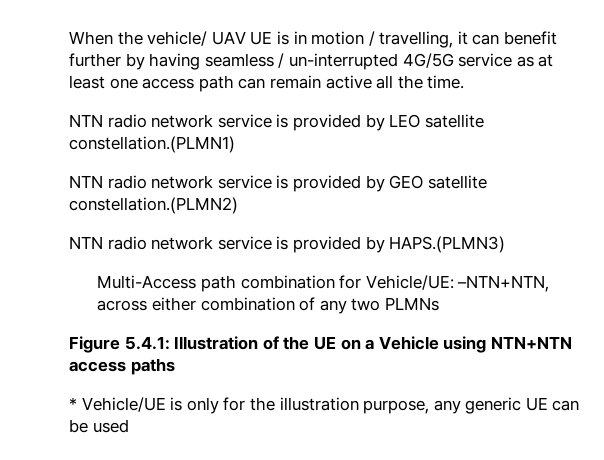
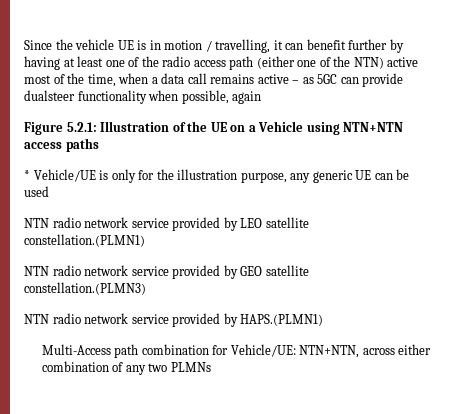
[69,31,246,46] When the vehicle/ UAV -> [24,39,115,50] Since the vehicle
[204,53,554,70] [69,75,465,92] [69,114,484,131] [69,136,235,153] [69,175,487,192] [69,197,238,214] [69,236,506,253] [97,275,550,292] [97,297,440,314] seamless / un-interrupted 4G/5G service as at least one access path can remain active all the time. // NTN radio network service is provided by LEO satellite constellation.(PLMN1) // NTN radio network service is provided by GEO satellite constellation.(PLMN2) // NTN radio network service is provided by HAPS.(PLMN3) // Multi-Access path combination for Vehicle/UE: –NTN+NTN, across either combination of any two PLMNs -> [63,56,419,70] [24,73,404,87] [24,90,262,104] at least one of the radio access path (either one of the NTN) active most of the time, when a data call remains active – as 5GC can provide dualsteer functionality when possible, again
[124,336,170,350] 5.4.1: -> [66,122,97,132] 5.2.1:
(129, 426) none -> [24,217,309,231] [24,234,145,247] [24,265,309,279] [24,282,146,295] [24,313,324,327] [41,344,432,358] [41,361,211,375] // NTN radio network service provided by LEO satellite constellation.(PLMN1) // NTN radio network service provided by GEO satellite constellation.(PLMN3) // NTN radio network service provided by HAPS.(PLMN1) // Multi-Access path combination for Vehicle/UE: NTN+NTN, across either combination of any two PLMNs

